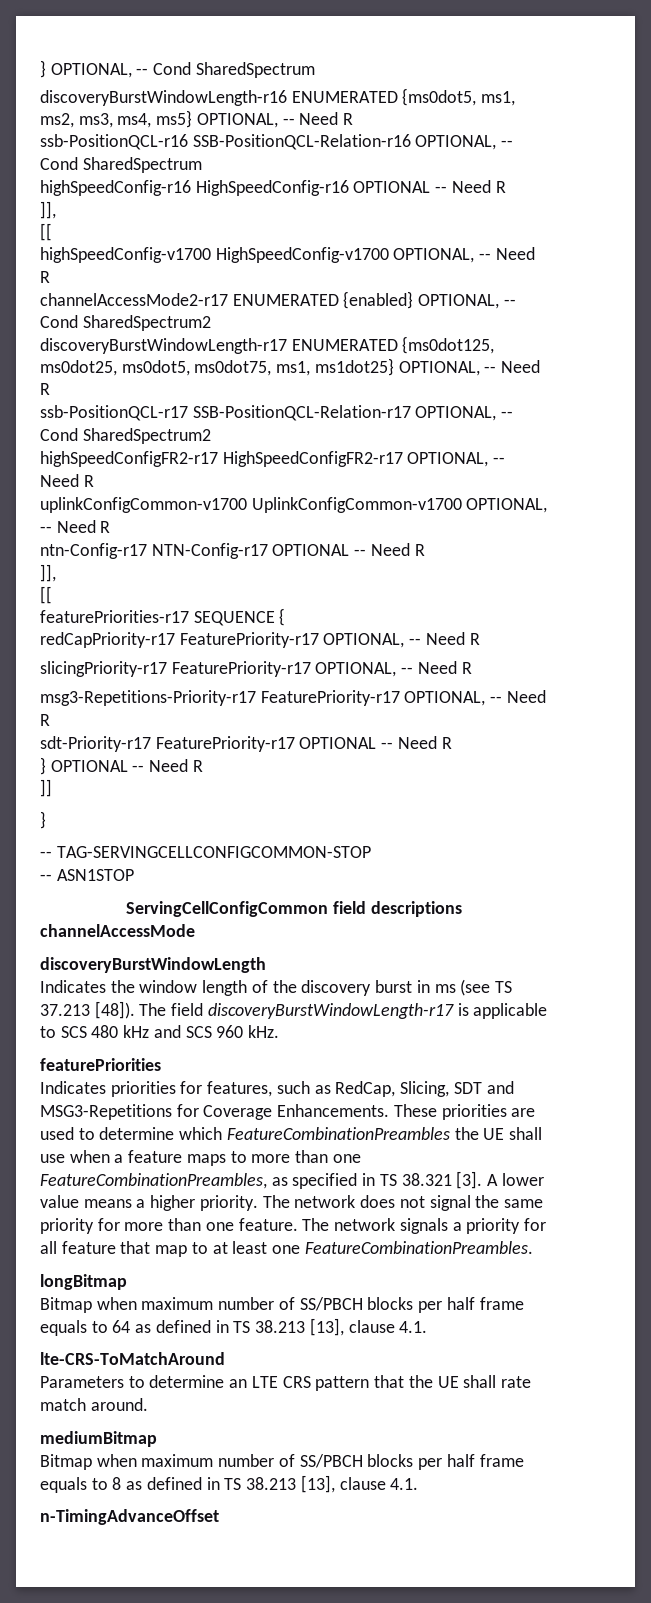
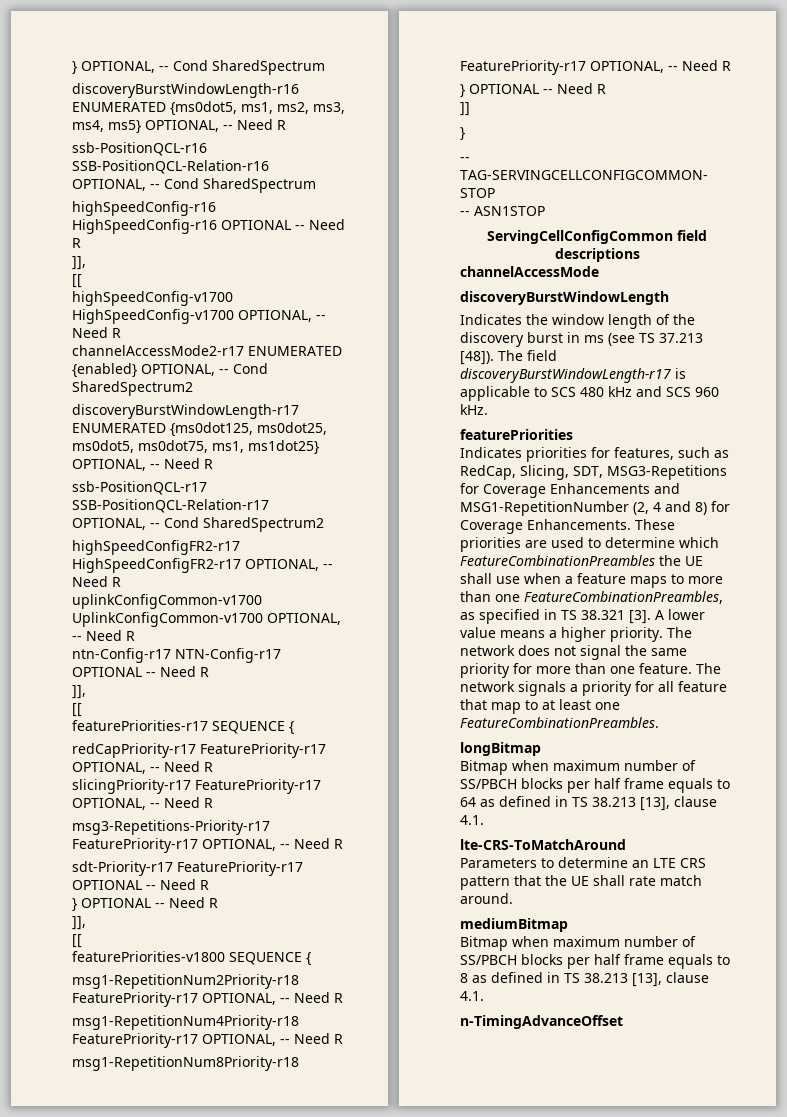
(203, 766) none -> [72,916,86,930] [72,934,82,948] [72,951,311,966] [72,974,299,989] [72,992,343,1007] [72,1015,299,1030] [72,1033,343,1048] [72,1056,299,1071] [460,60,731,75] [460,83,606,98] // ]], // [[ // featurePriorities-v1800 SEQUENCE { // msg1-RepetitionNum2Priority-r18 FeaturePriority-r17 OPTIONAL, -- Need R // msg1-RepetitionNum4Priority-r18 FeaturePriority-r17 OPTIONAL, -- Need R // msg1-RepetitionNum8Priority-r18 FeaturePriority-r17 OPTIONAL, -- Need R // } OPTIONAL -- Need R
[453,1081,514,1094] [40,1104,172,1120] SDT and MSG3-Repetitions -> [573,465,727,480] [460,483,680,498] [460,501,707,516] SDT, MSG3-Repetitions for Coverage Enhancements and MSG1-RepetitionNumber (2, 4 and 8)

